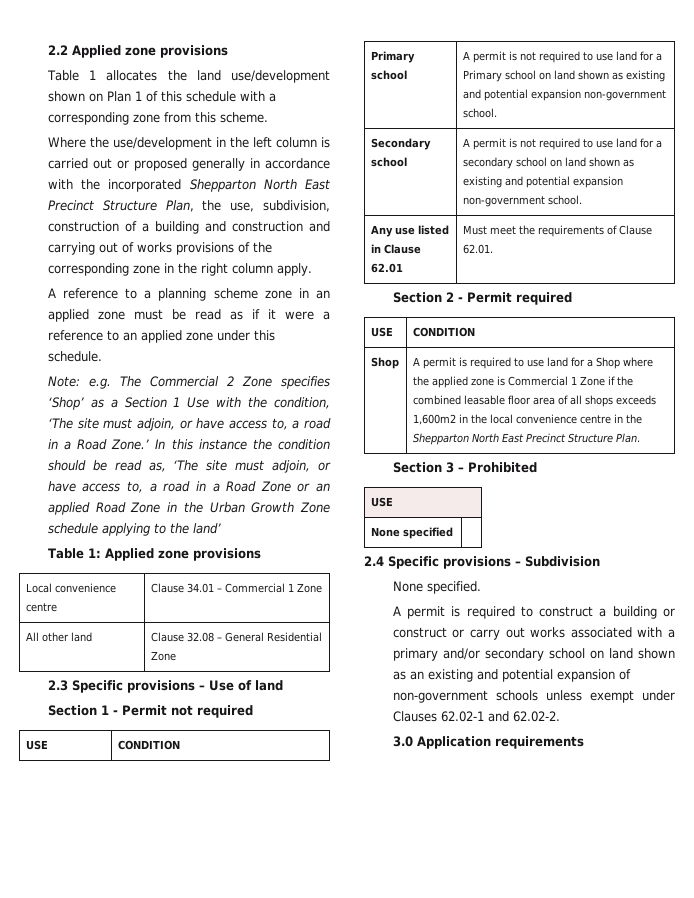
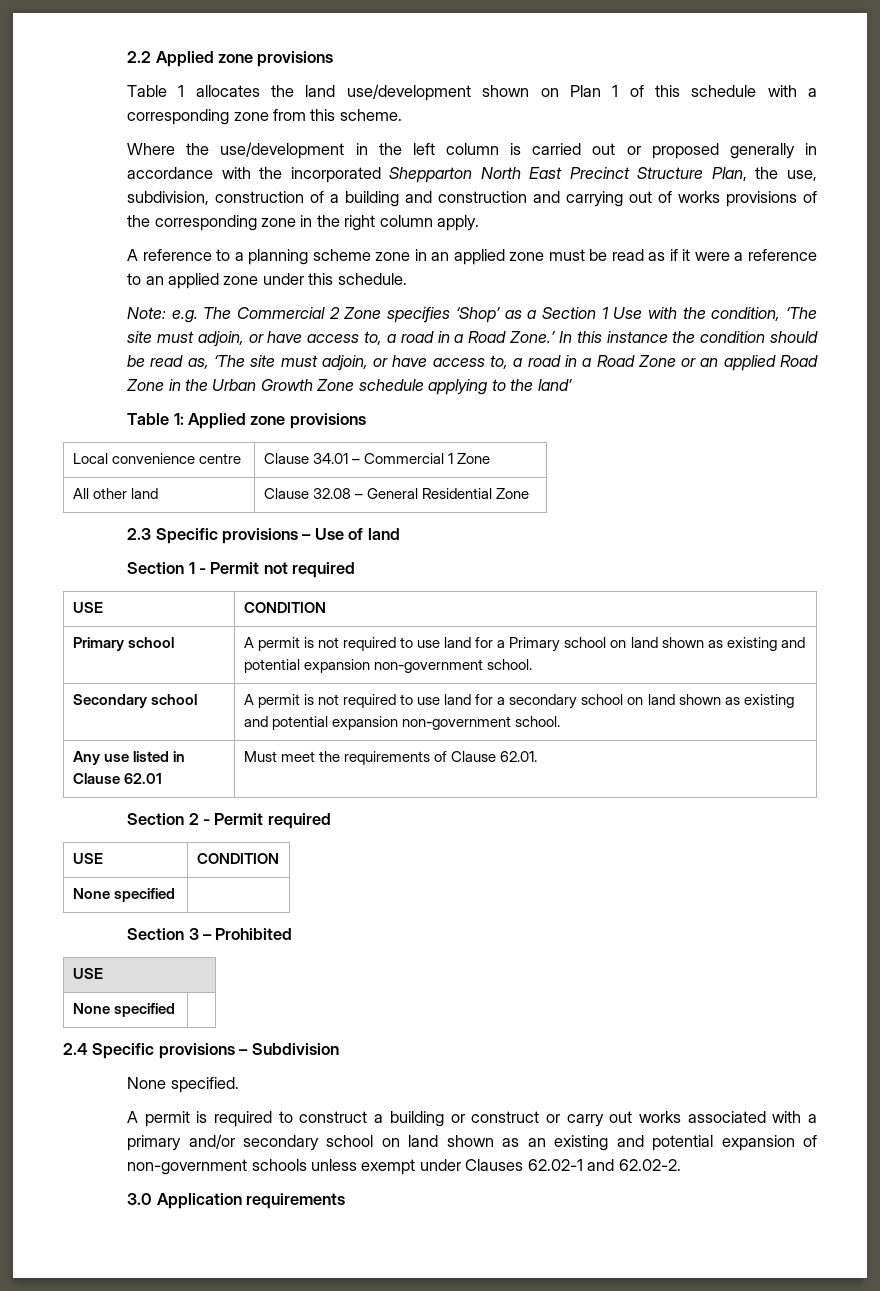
[370,357,399,369] [412,357,653,369] [412,376,633,388] [412,395,656,407] [412,414,642,425] [412,433,640,445] Shop | A permit is required to use land for a Shop where the applied zone is Commercial 1 Zone if the combined leasable floor area of all shops exceeds 1,600m2 in the local convenience centre in the Shepparton North East Precinct Structure Plan. -> [72,888,175,902] None specified |

